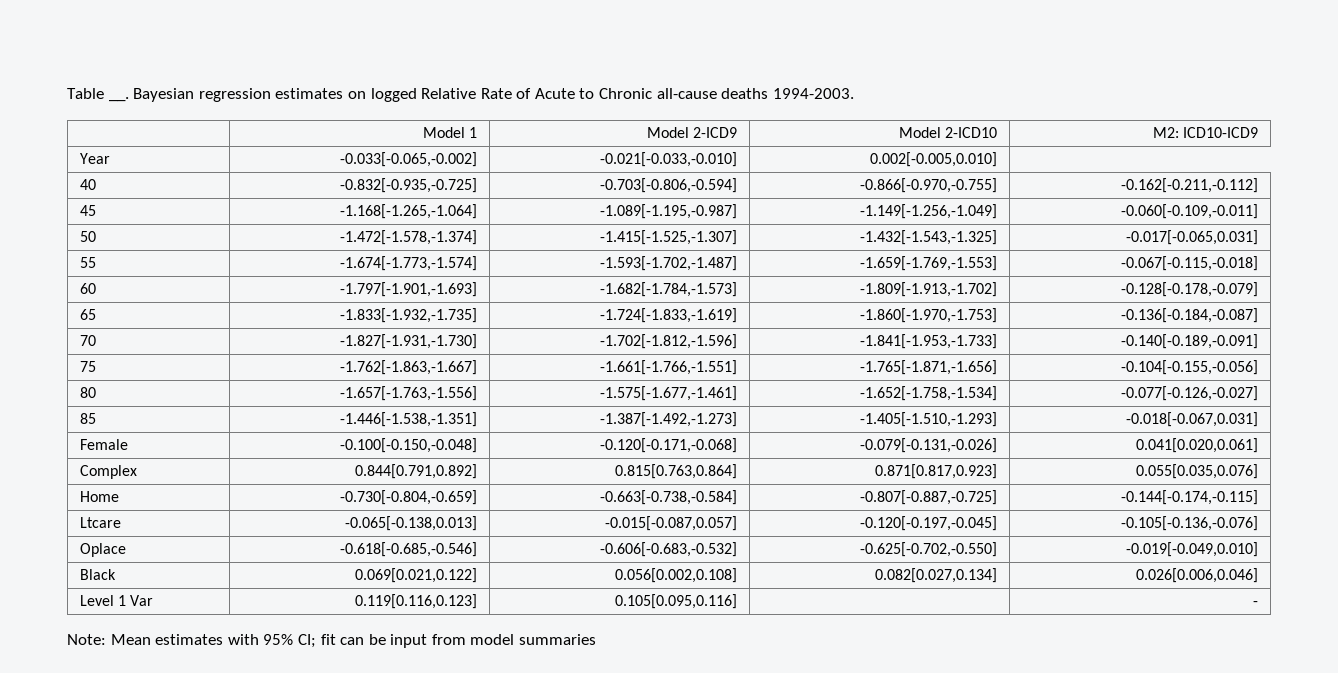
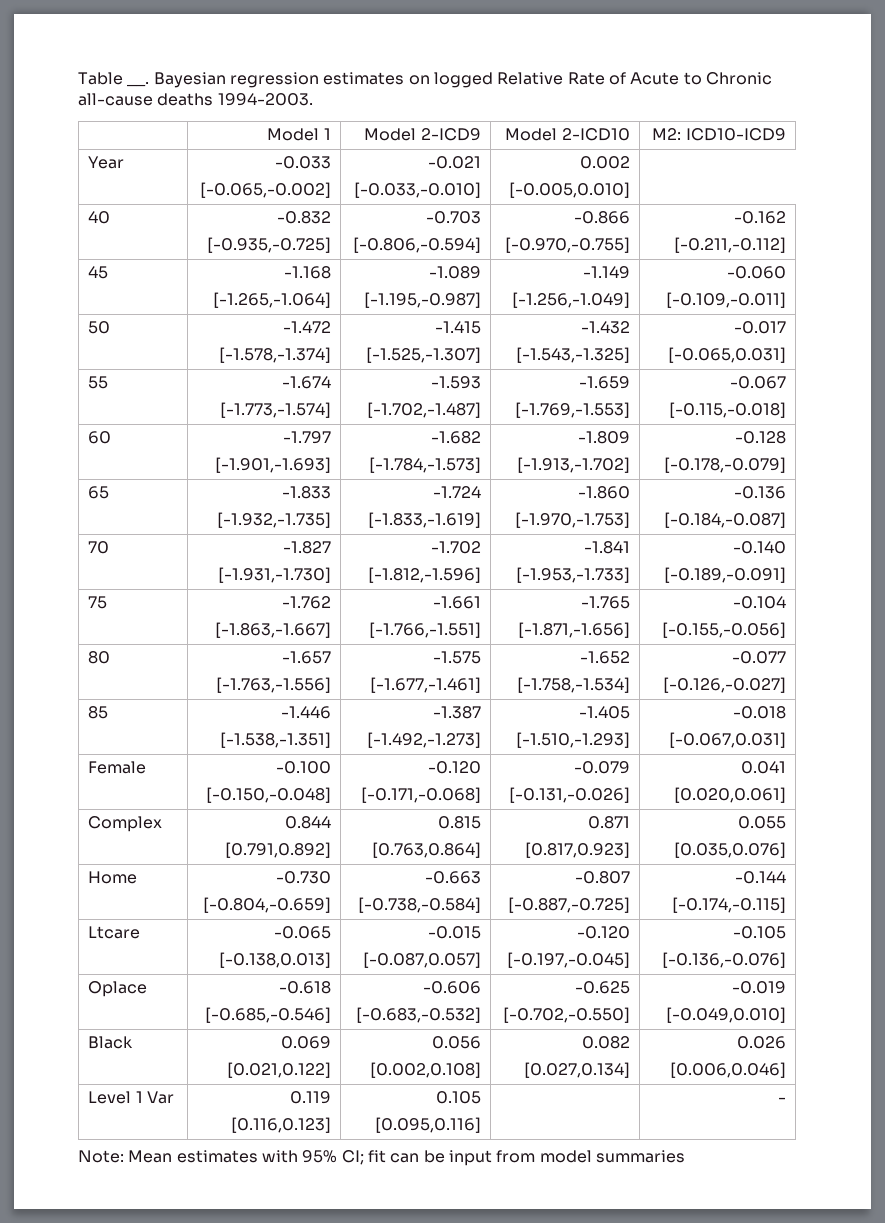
[340,152,478,167] [600,152,738,167] [870,152,998,167] [79,179,96,190] [340,178,478,193] [600,178,738,193] [860,178,998,193] [1121,178,1259,193] [79,205,96,216] [340,204,478,219] [600,204,738,219] [860,204,998,219] [1121,204,1259,219] [79,231,96,242] [340,230,478,245] [600,230,738,245] [860,230,998,245] [1126,230,1259,245] [79,257,96,268] [340,256,478,271] [600,256,738,271] [860,256,998,271] [1121,256,1259,271] [79,283,96,294] [340,282,478,297] [600,282,738,297] [860,282,998,297] [1121,282,1259,297] [79,309,96,320] [340,308,478,323] [600,308,738,323] [860,308,998,323] [1121,308,1259,323] [79,335,96,346] [340,334,478,349] [600,334,738,349] [860,334,998,349] [1121,334,1259,349] [79,361,96,372] [340,360,478,375] [600,360,738,375] [860,360,998,375] [1121,360,1259,375] [79,387,96,398] [340,386,478,401] [600,386,738,401] [860,386,998,401] [1121,386,1259,401] [79,413,96,424] [340,412,478,427] [600,412,738,427] [860,412,998,427] [1126,412,1259,427] [79,439,128,450] [340,438,478,453] [600,438,738,453] [860,438,998,453] [1136,438,1259,453] [79,465,137,479] [355,464,478,479] [615,464,738,479] [875,464,998,479] [1136,464,1259,479] [79,491,119,502] [340,490,478,505] [600,490,738,505] [860,490,998,505] [1121,490,1259,505] [79,517,121,528] [345,516,478,531] [605,516,738,531] [860,516,998,531] [1121,516,1259,531] [79,543,126,557] [340,542,478,557] [600,542,738,557] [860,542,998,557] [1126,542,1259,557] [79,569,116,580] [355,568,478,583] [615,568,738,583] [875,568,998,583] [1136,568,1259,583] -0.033[-0.065,-0.002] | -0.021[-0.033,-0.010] | 0.002[-0.005,0.010] // 40 | -0.832[-0.935,-0.725] | -0.703[-0.806,-0.594] | -0.866[-0.970,-0.755] | -0.162[-0.211,-0.112] // 45 | -1.168[-1.265,-1.064] | -1.089[-1.195,-0.987] | -1.149[-1.256,-1.049] | -0.060[-0.109,-0.011] // 50 | -1.472[-1.578,-1.374] | -1.415[-1.525,-1.307] | -1.432[-1.543,-1.325] | -0.017[-0.065,0.031] // 55 | -1.674[-1.773,-1.574] | -1.593[-1.702,-1.487] | -1.659[-1.769,-1.553] | -0.067[-0.115,-0.018] // 60 | -1.797[-1.901,-1.693] | -1.682[-1.784,-1.573] | -1.809[-1.913,-1.702] | -0.128[-0.178,-0.079] // 65 | -1.833[-1.932,-1.735] | -1.724[-1.833,-1.619] | -1.860[-1.970,-1.753] | -0.136[-0.184,-0.087] // 70 | -1.827[-1.931,-1.730] | -1.702[-1.812,-1.596] | -1.841[-1.953,-1.733] | -0.140[-0.189,-0.091] // 75 | -1.762[-1.863,-1.667] | -1.661[-1.766,-1.551] | -1.765[-1.871,-1.656] | -0.104[-0.155,-0.056] // 80 | -1.657[-1.763,-1.556] | -1.575[-1.677,-1.461] | -1.652[-1.758,-1.534] | -0.077[-0.126,-0.027] // 85 | -1.446[-1.538,-1.351] | -1.387[-1.492,-1.273] | -1.405[-1.510,-1.293] | -0.018[-0.067,0.031] // Female | -0.100[-0.150,-0.048] | -0.120[-0.171,-0.068] | -0.079[-0.131,-0.026] | 0.041[0.020,0.061] // Complex | 0.844[0.791,0.892] | 0.815[0.763,0.864] | 0.871[0.817,0.923] | 0.055[0.035,0.076] // Home | -0.730[-0.804,-0.659] | -0.663[-0.738,-0.584] | -0.807[-0.887,-0.725] | -0.144[-0.174,-0.115] // Ltcare | -0.065[-0.138,0.013] | -0.015[-0.087,0.057] | -0.120[-0.197,-0.045] | -0.105[-0.136,-0.076] // Oplace | -0.618[-0.685,-0.546] | -0.606[-0.683,-0.532] | -0.625[-0.702,-0.550] | -0.019[-0.049,0.010] // Black | 0.069[0.021,0.122] | 0.056[0.002,0.108] | 0.082[0.027,0.134] | 0.026[0.006,0.046] -> [274,156,331,169] [199,182,331,198] [427,156,481,169] [353,182,481,198] [579,156,630,169] [508,182,630,198] [88,211,111,224] [276,211,331,224] [206,237,331,253] [425,211,481,224] [352,237,481,253] [573,211,630,224] [504,237,630,253] [733,211,786,224] [673,237,786,253] [88,266,109,279] [283,266,331,279] [212,292,331,308] [428,266,481,279] [363,292,481,308] [582,266,630,279] [511,292,630,308] [726,266,786,279] [665,292,786,308] [88,321,111,334] [282,321,331,333] [218,347,331,363] [434,321,481,334] [365,347,481,363] [580,321,630,334] [515,347,630,363] [733,321,786,334] [667,347,786,363] [88,376,109,389] [281,376,331,389] [219,402,331,418] [430,376,481,389] [366,402,481,418] [578,376,630,389] [514,402,630,418] [729,376,786,389] [668,402,786,418] [88,431,112,444] [282,431,331,444] [214,457,331,473] [430,431,481,444] [368,457,481,473] [577,431,630,444] [516,457,630,473] [734,431,786,444] [663,457,786,473] [88,486,110,499] [281,486,331,499] [216,512,331,528] [432,486,481,498] [367,512,481,528] [577,486,630,499] [514,512,630,528] [733,486,786,499] [663,512,786,528] [88,541,110,554] [282,541,331,554] [217,567,331,583] [430,541,481,554] [367,567,481,583] [583,541,630,554] [515,567,630,583] [732,541,786,554] [663,567,786,583] [88,596,108,609] [281,596,331,609] [214,622,331,638] [432,596,481,609] [368,622,481,638] [580,596,630,609] [517,622,630,638] [732,596,786,609] [661,622,786,638] [88,651,111,664] [281,651,331,664] [215,677,331,693] [432,651,481,664] [369,677,481,693] [579,651,630,664] [516,677,630,693] [731,651,786,664] [662,677,786,693] [88,706,109,719] [280,706,331,719] [219,732,331,748] [432,706,481,719] [366,732,481,748] [578,706,630,719] [515,732,630,748] [732,706,786,719] [668,732,786,748] [88,761,147,774] [275,761,331,774] [205,787,331,803] [427,761,481,774] [360,787,481,803] [573,761,630,774] [508,787,630,803] [740,761,786,774] [673,787,786,803] [88,816,163,832] [284,816,331,829] [224,842,331,858] [437,816,481,829] [371,842,481,858] [587,816,630,829] [524,842,630,858] [737,816,786,829] [673,842,786,858] [88,871,138,884] [275,871,331,884] [202,897,331,913] [424,871,481,884] [357,897,481,913] [574,871,630,884] [507,897,630,913] [734,871,786,884] [671,897,786,913] [88,926,141,939] [273,926,331,939] [218,952,331,968] [427,926,481,939] [362,952,481,968] [576,926,630,939] [506,952,630,968] [732,926,786,939] [661,952,786,968] [88,981,148,997] [278,981,331,994] [204,1007,331,1023] [422,981,481,994] [355,1007,481,1023] [574,981,630,994] [502,1007,630,1023] [731,981,786,994] [665,1007,786,1023] [88,1036,134,1049] [280,1036,331,1049] [226,1062,331,1078] [431,1036,481,1049] [369,1062,481,1078] [581,1036,630,1049] [523,1062,630,1078] [736,1036,786,1049] [669,1062,786,1078] -0.033 // [-0.065,-0.002] | -0.021 // [-0.033,-0.010] | 0.002 // [-0.005,0.010] // 40 | -0.832 // [-0.935,-0.725] | -0.703 // [-0.806,-0.594] | -0.866 // [-0.970,-0.755] | -0.162 // [-0.211,-0.112] // 45 | -1.168 // [-1.265,-1.064] | -1.089 // [-1.195,-0.987] | -1.149 // [-1.256,-1.049] | -0.060 // [-0.109,-0.011] // 50 | -1.472 // [-1.578,-1.374] | -1.415 // [-1.525,-1.307] | -1.432 // [-1.543,-1.325] | -0.017 // [-0.065,0.031] // 55 | -1.674 // [-1.773,-1.574] | -1.593 // [-1.702,-1.487] | -1.659 // [-1.769,-1.553] | -0.067 // [-0.115,-0.018] // 60 | -1.797 // [-1.901,-1.693] | -1.682 // [-1.784,-1.573] | -1.809 // [-1.913,-1.702] | -0.128 // [-0.178,-0.079] // 65 | -1.833 // [-1.932,-1.735] | -1.724 // [-1.833,-1.619] | -1.860 // [-1.970,-1.753] | -0.136 // [-0.184,-0.087] // 70 | -1.827 // [-1.931,-1.730] | -1.702 // [-1.812,-1.596] | -1.841 // [-1.953,-1.733] | -0.140 // [-0.189,-0.091] // 75 | -1.762 // [-1.863,-1.667] | -1.661 // [-1.766,-1.551] | -1.765 // [-1.871,-1.656] | -0.104 // [-0.155,-0.056] // 80 | -1.657 // [-1.763,-1.556] | -1.575 // [-1.677,-1.461] | -1.652 // [-1.758,-1.534] | -0.077 // [-0.126,-0.027] // 85 | -1.446 // [-1.538,-1.351] | -1.387 // [-1.492,-1.273] | -1.405 // [-1.510,-1.293] | -0.018 // [-0.067,0.031] // Female | -0.100 // [-0.150,-0.048] | -0.120 // [-0.171,-0.068] | -0.079 // [-0.131,-0.026] | 0.041 // [0.020,0.061] // Complex | 0.844 // [0.791,0.892] | 0.815 // [0.763,0.864] | 0.871 // [0.817,0.923] | 0.055 // [0.035,0.076] // Home | -0.730 // [-0.804,-0.659] | -0.663 // [-0.738,-0.584] | -0.807 // [-0.887,-0.725] | -0.144 // [-0.174,-0.115] // Ltcare | -0.065 // [-0.138,0.013] | -0.015 // [-0.087,0.057] | -0.120 // [-0.197,-0.045] | -0.105 // [-0.136,-0.076] // Oplace | -0.618 // [-0.685,-0.546] | -0.606 // [-0.683,-0.532] | -0.625 // [-0.702,-0.550] | -0.019 // [-0.049,0.010] // Black | 0.069 // [0.021,0.122] | 0.056 // [0.002,0.108] | 0.082 // [0.027,0.134] | 0.026 // [0.006,0.046]
[355,594,478,609] [615,594,738,609] 0.119[0.116,0.123] | 0.105[0.095,0.116] -> [289,1091,331,1104] [230,1117,331,1133] [435,1091,481,1104] [374,1117,481,1133] 0.119 // [0.116,0.123] | 0.105 // [0.095,0.116]

